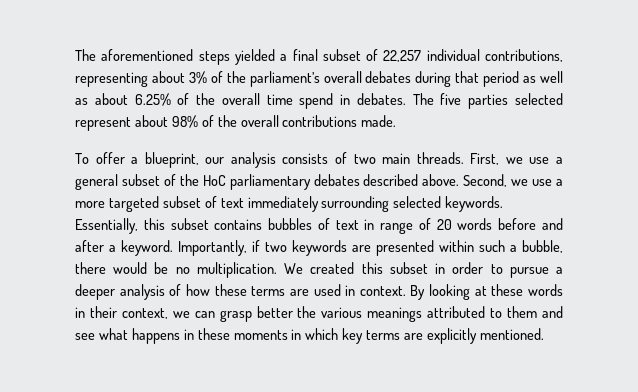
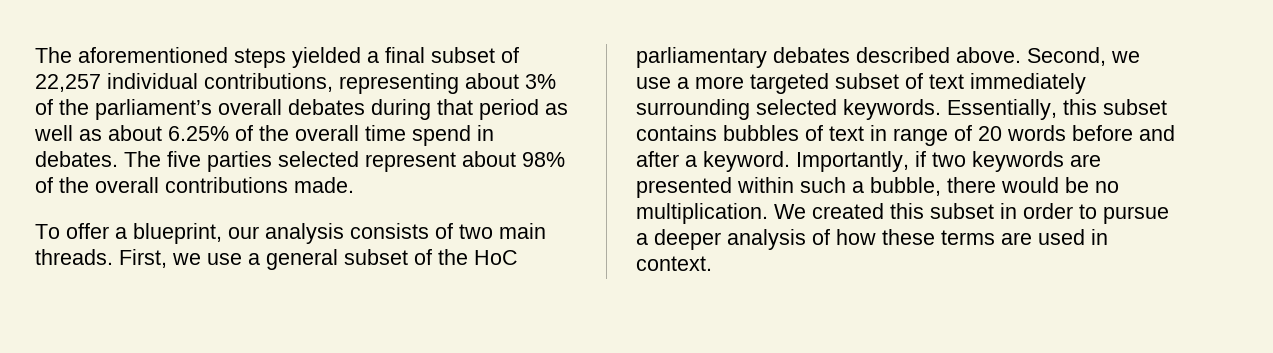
[410,284,564,300] [75,306,563,322] [75,328,544,344] By looking at these words in their context, we can grasp better the various meanings attributed to them and see what happens in these moments in which key terms are explicitly mentioned. -> (712, 263) none

